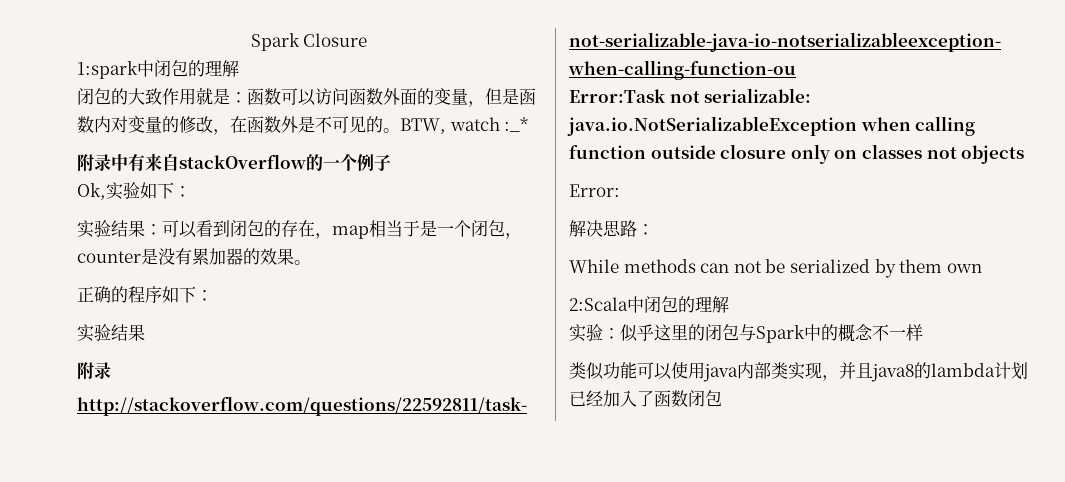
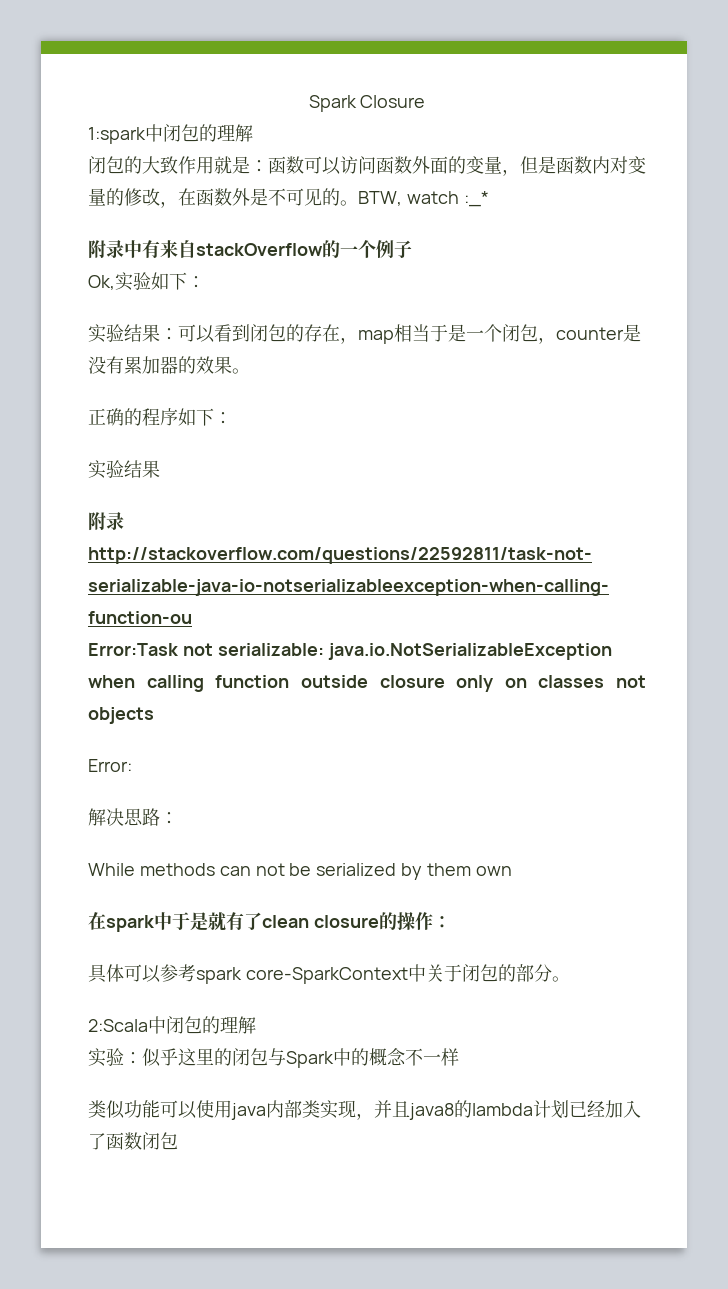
(982, 268) none -> [88,912,451,932] [88,964,570,984] // 在spark中于是就有了clean closure的操作： // 具体可以参考spark core-SparkContext中关于闭包的部分。

